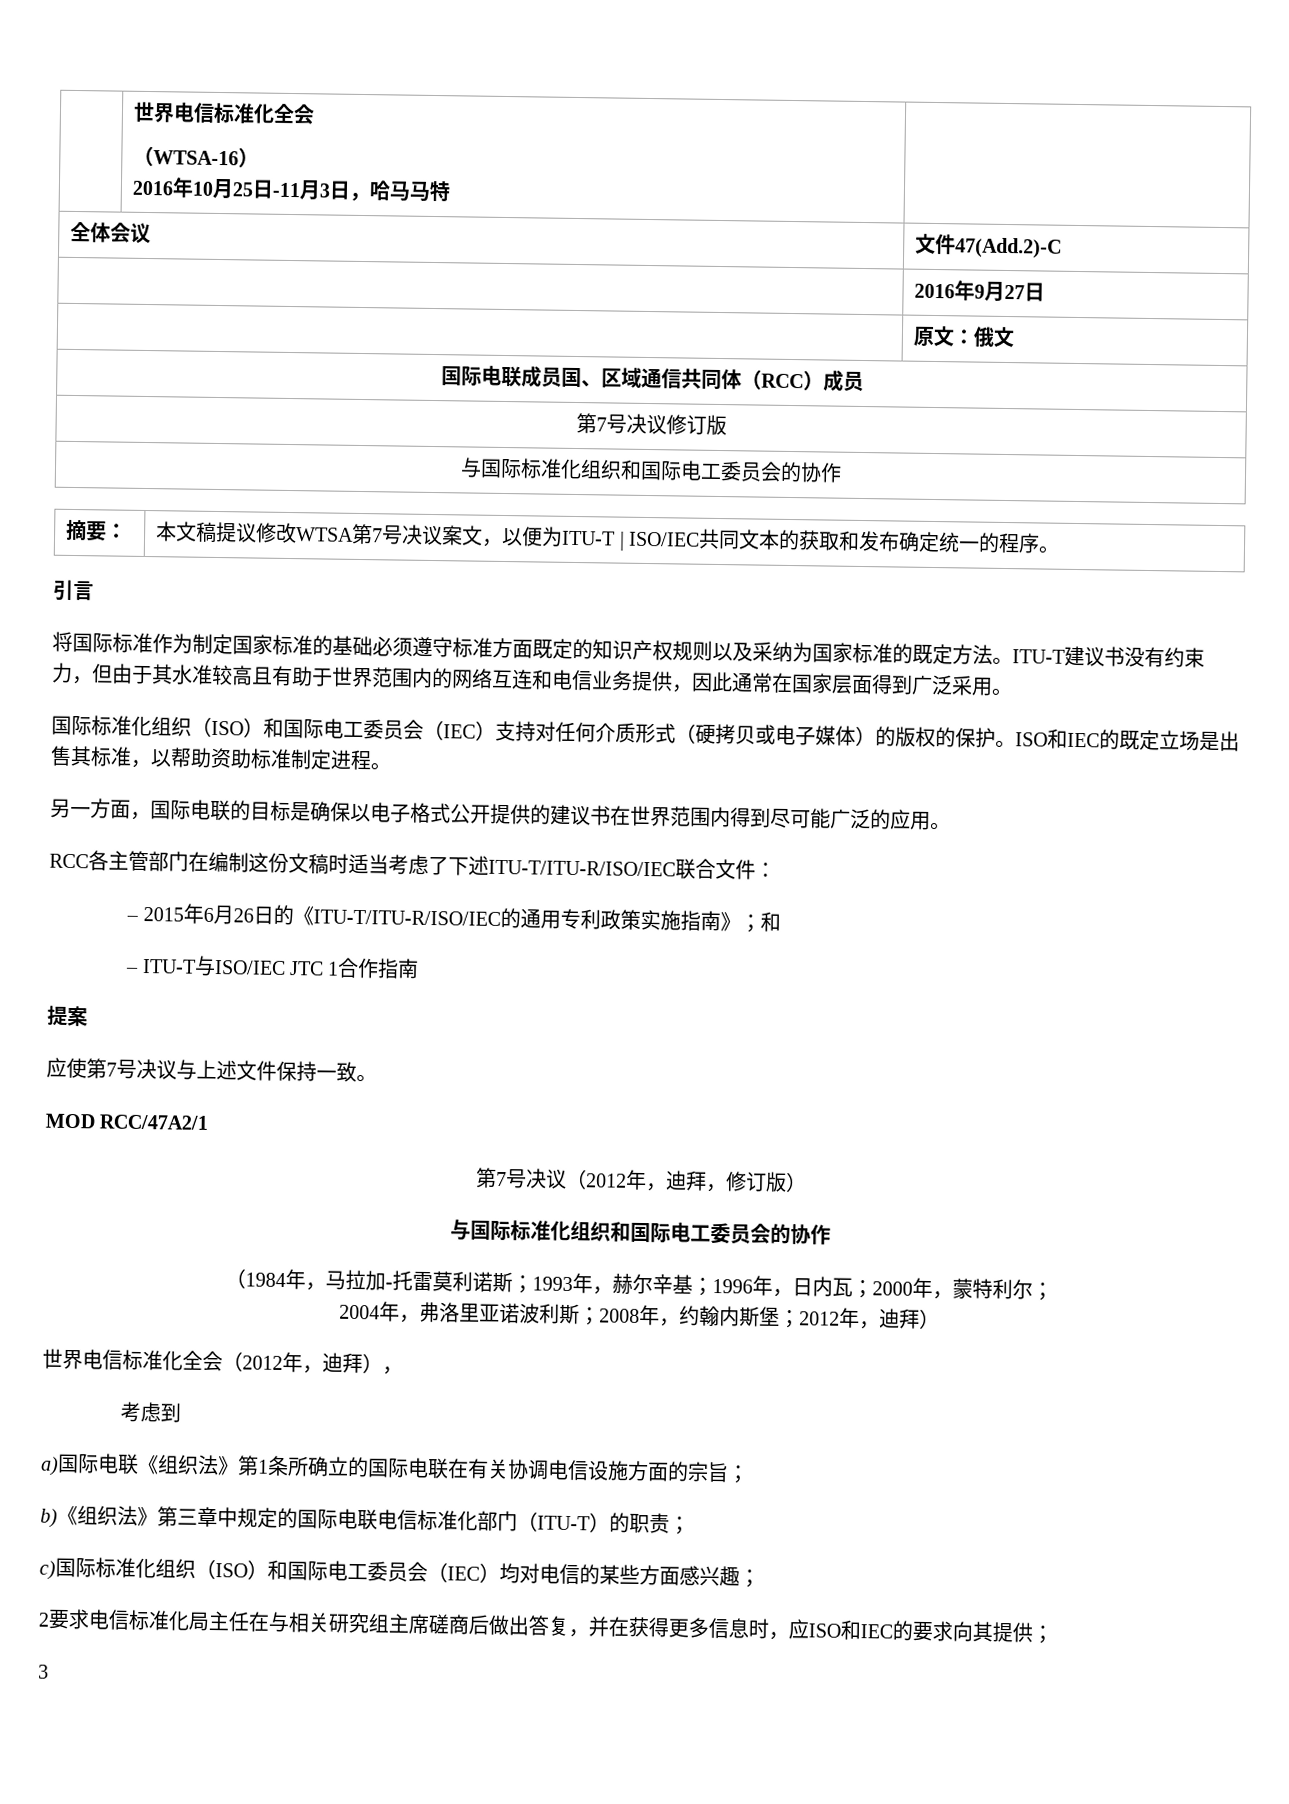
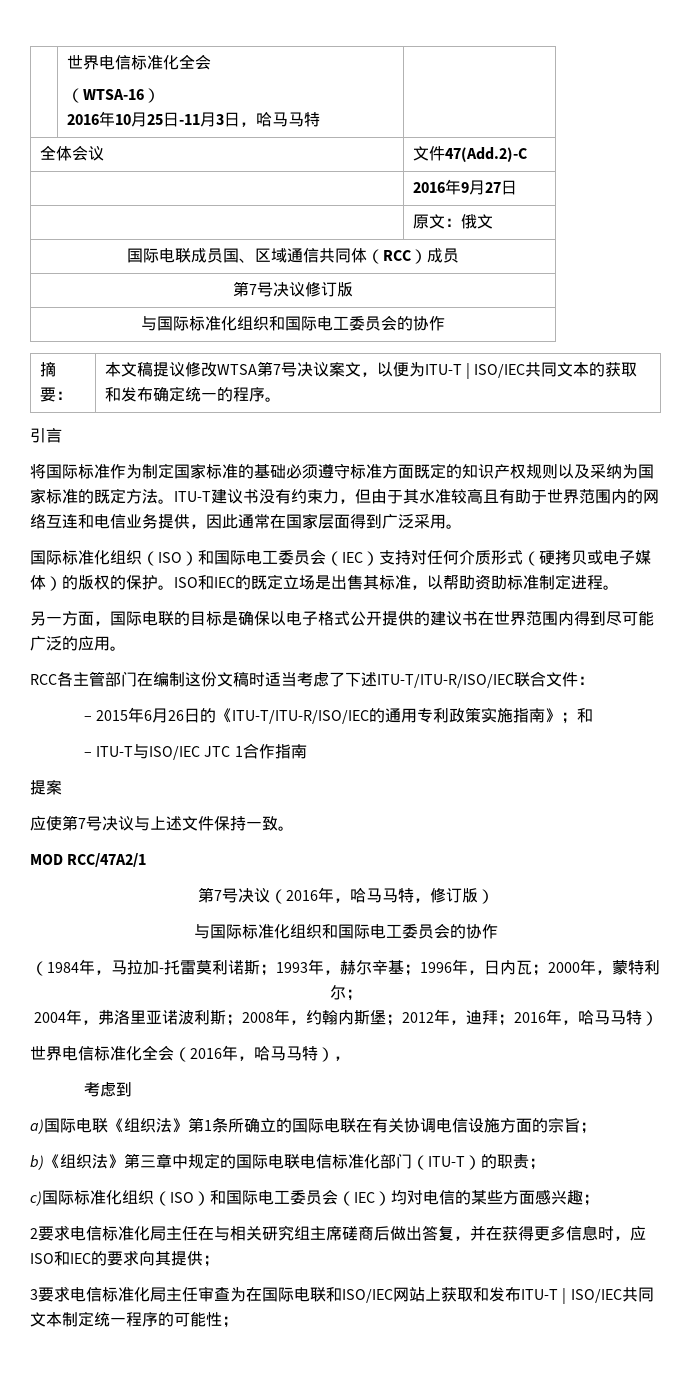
[585,1169,707,1192] 2012年，迪拜 -> [285,887,414,903] 2016年，哈马马特
(920, 1318) none -> [497,1009,642,1026] ；2016年，哈马马特
[242,1351,363,1374] 2012年，迪拜 -> [190,1045,318,1061] 2016年，哈马马特
(49, 1671) none -> [38,1286,654,1304] [30,1311,238,1328] 要求电信标准化局主任审查为在国际电联和ISO/IEC网站上获取和发布ITU-T | ISO/IEC共同文本制定统一程序的可能性；

